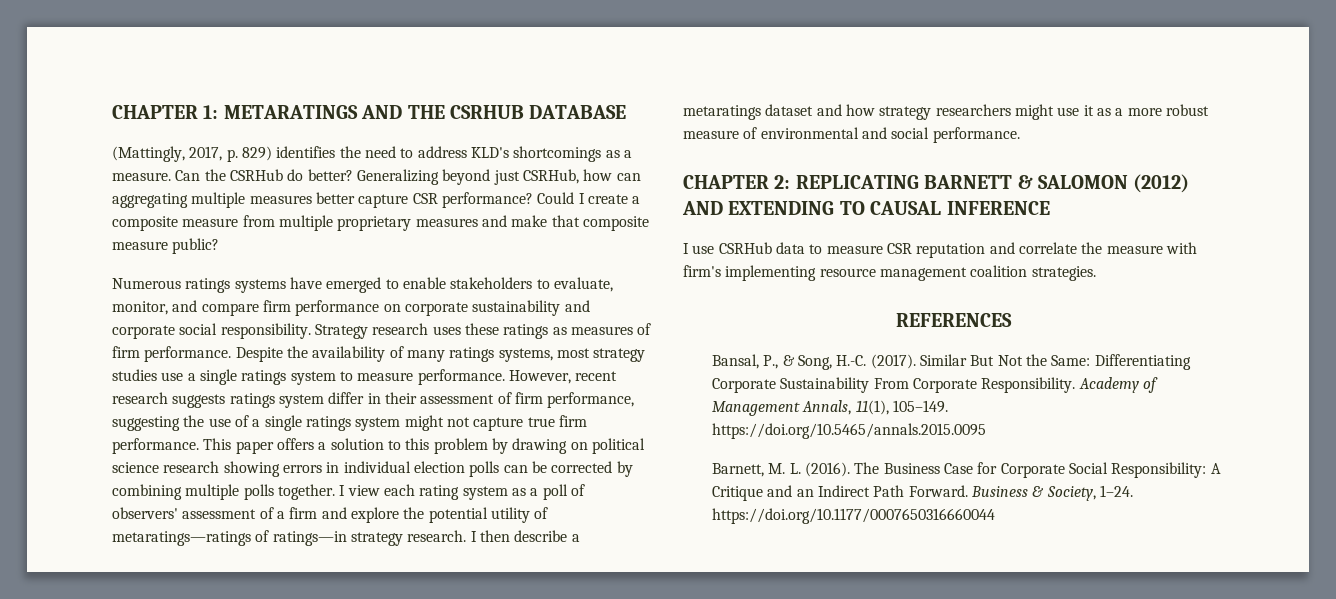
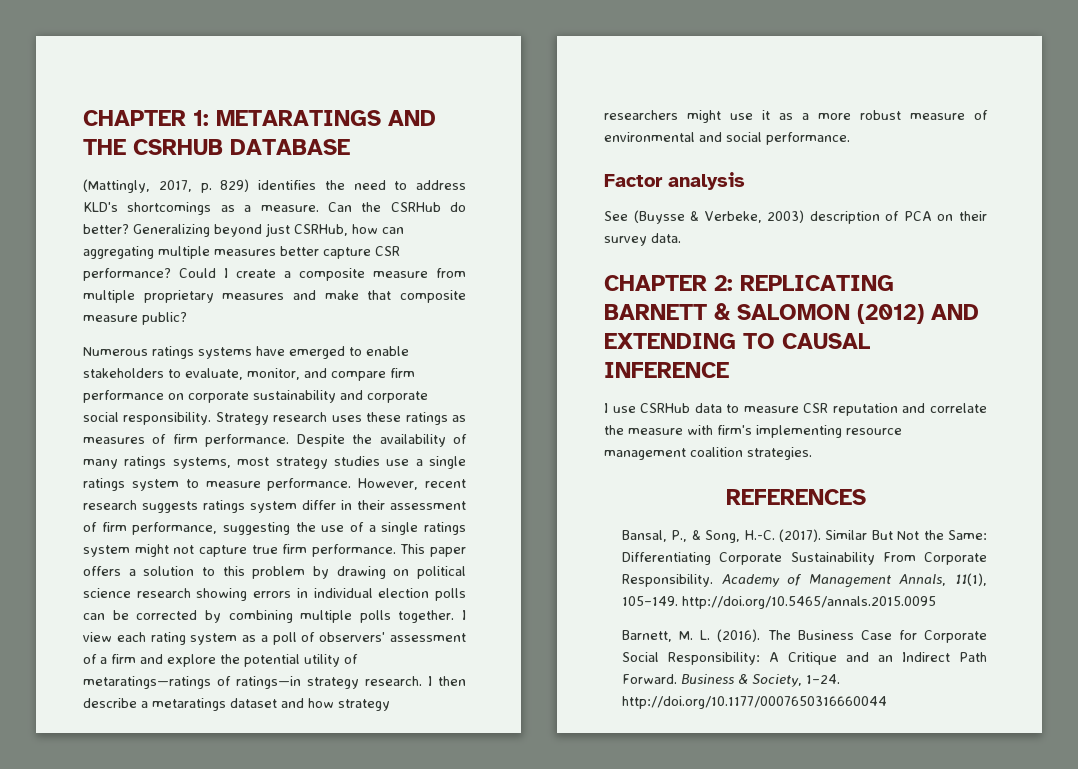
(1020, 135) none -> [604,172,745,190] [604,210,987,224] [604,233,681,246] // Factor analysis // See (Buysse & Verbeke, 2003) description of PCA on their survey data.
[712,423,987,439] https://doi.org/10.5465/annals.2015.0095 -> [682,596,937,609] http://doi.org/10.5465/annals.2015.0095
[712,508,996,524] https://doi.org/10.1177/0007650316660044 -> [622,696,888,709] http://doi.org/10.1177/0007650316660044

